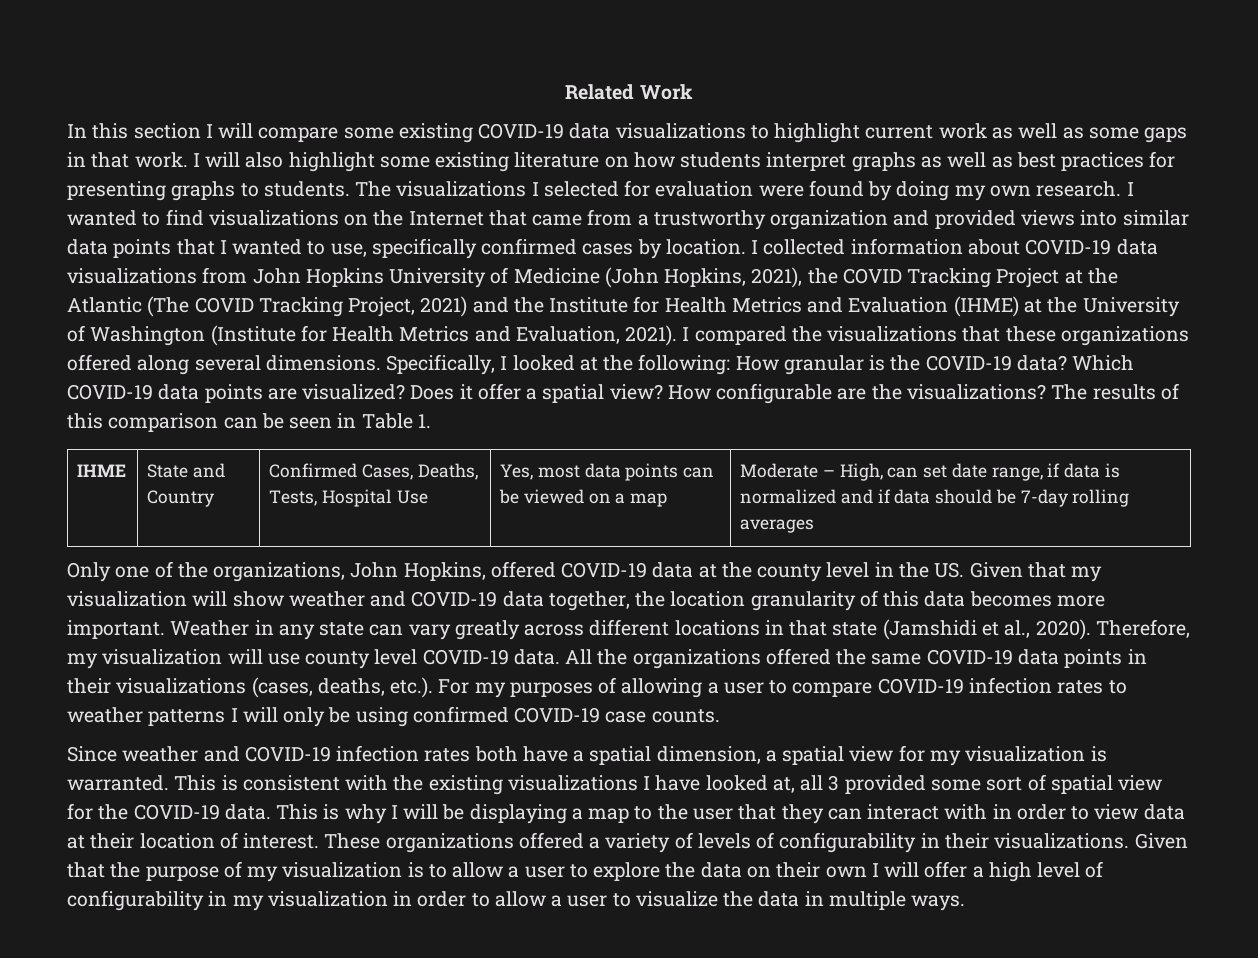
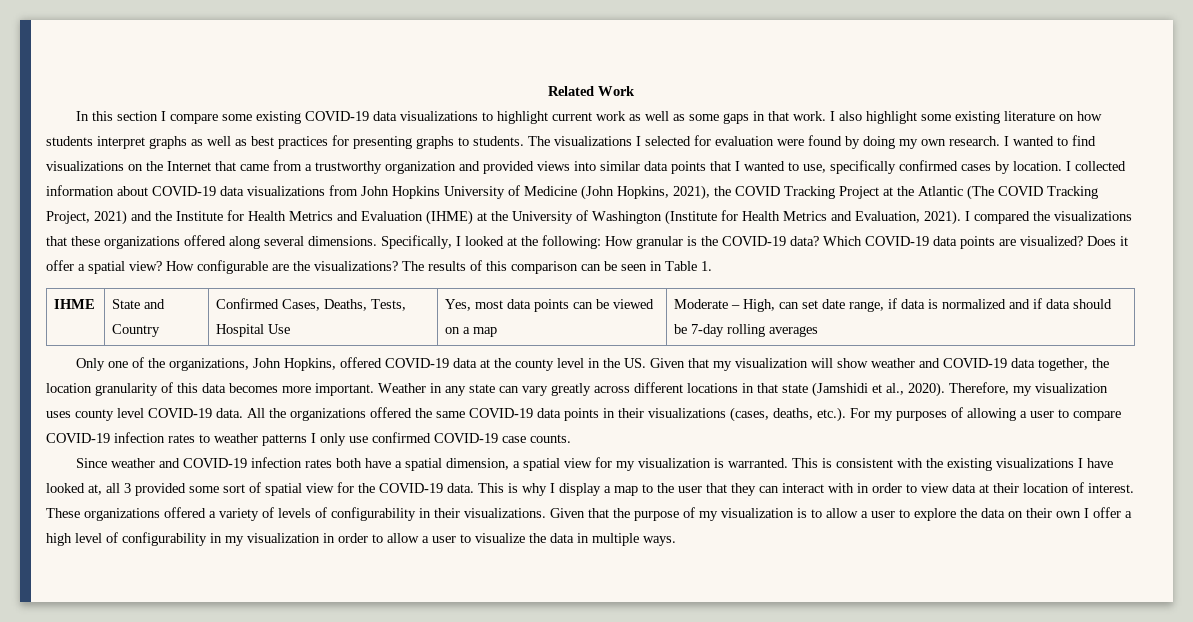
[218,123,254,138] will -> (166, 116) none
[205,152,241,167] will -> (835, 116) none
[227,649,300,665] will use -> [46,411,71,418] uses
[242,707,408,727] will only be using -> [320,433,368,446] only use
[403,804,567,824] will be displaying -> [559,483,601,496] display
[884,862,920,877] will -> (1089, 513) none

